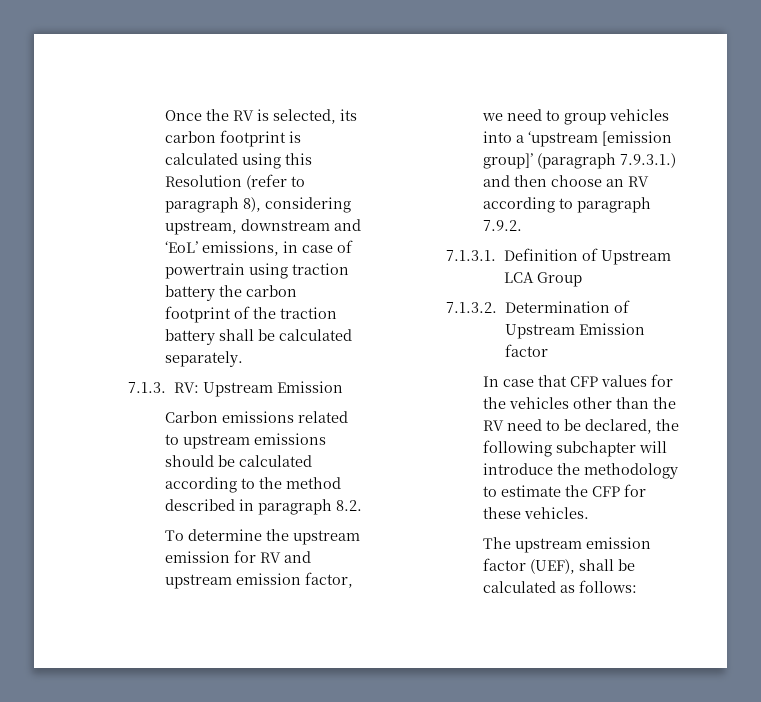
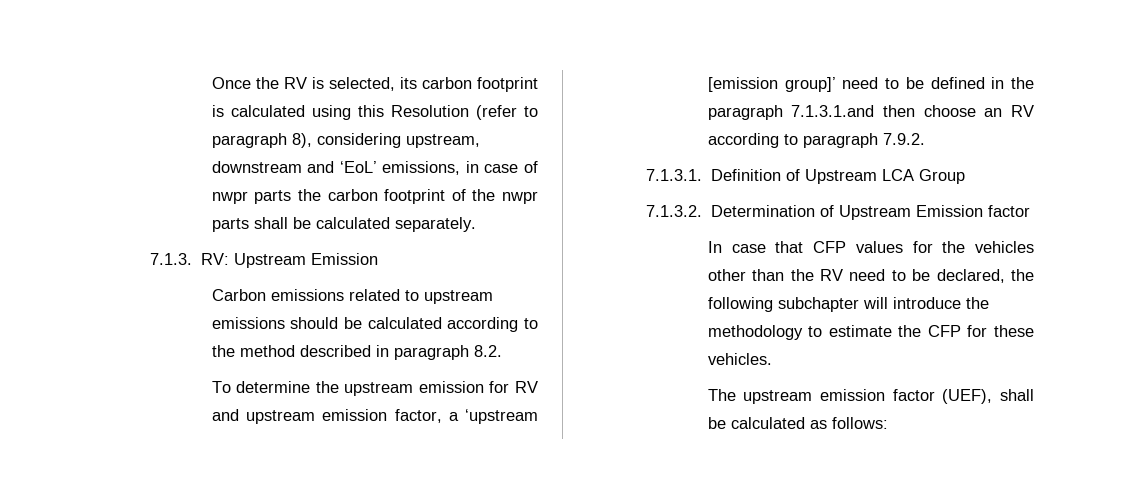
[164,263,349,279] [164,285,215,301] powertrain using traction battery -> [211,190,292,204] nwpr parts
[279,307,337,319] [164,329,215,345] traction battery -> [501,191,538,204] [211,218,249,232] nwpr parts
[481,109,669,125] [482,131,672,147] [482,153,676,169] [482,175,510,187] we need to group vehicles into a ‘upstream [emission group]’ (paragraph 7.9.3.1.) and -> [448,409,538,424] [707,77,1034,92] [707,105,875,120] a ‘upstream [emission group]’ need to be defined in the paragraph 7.1.3.1.and

